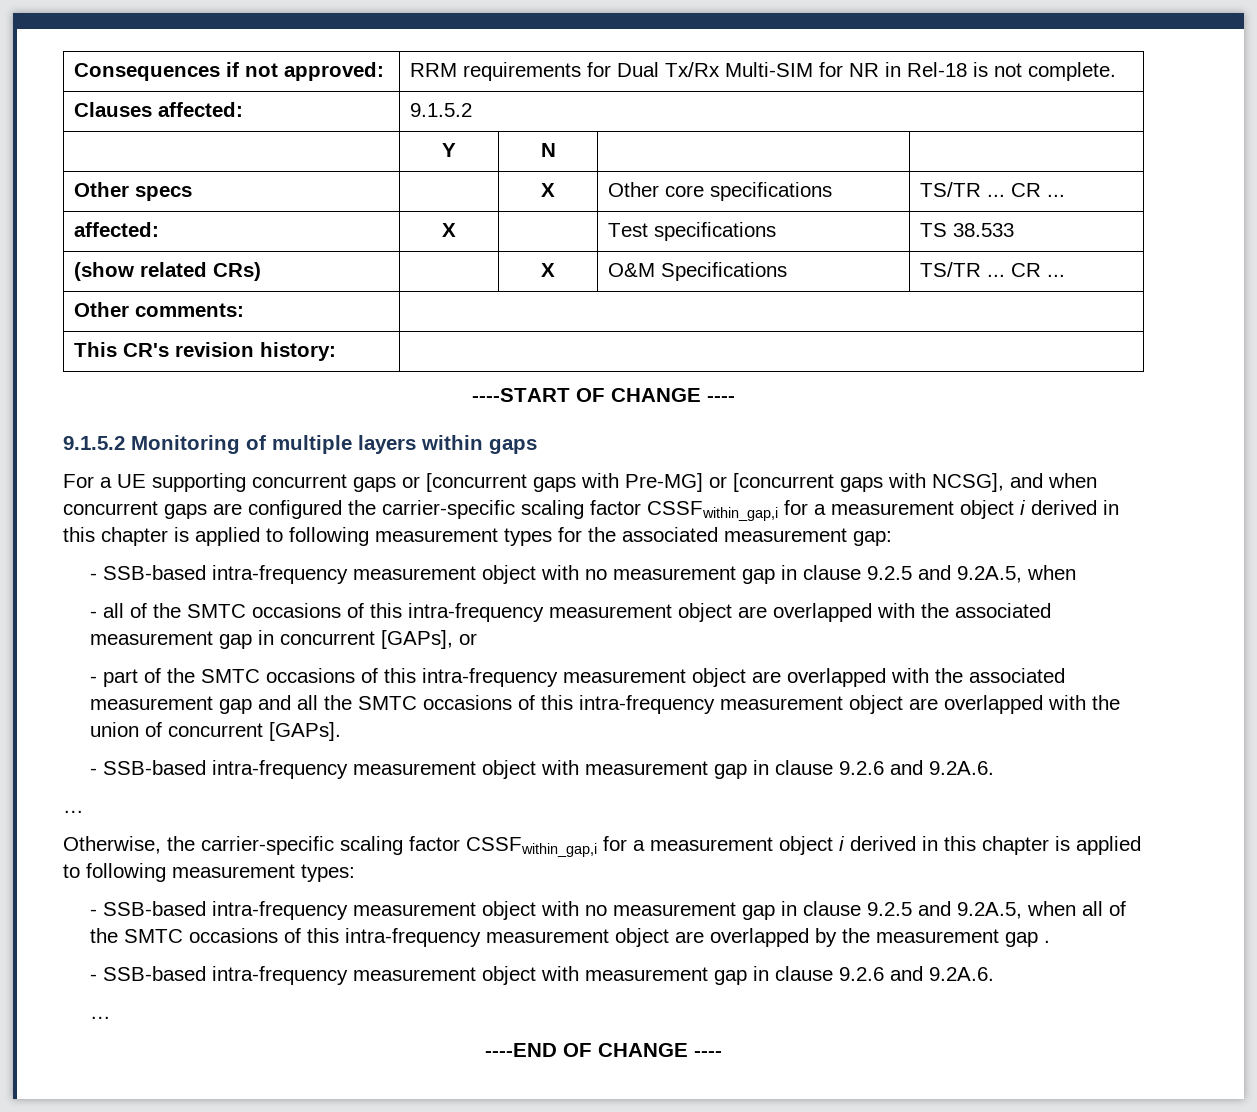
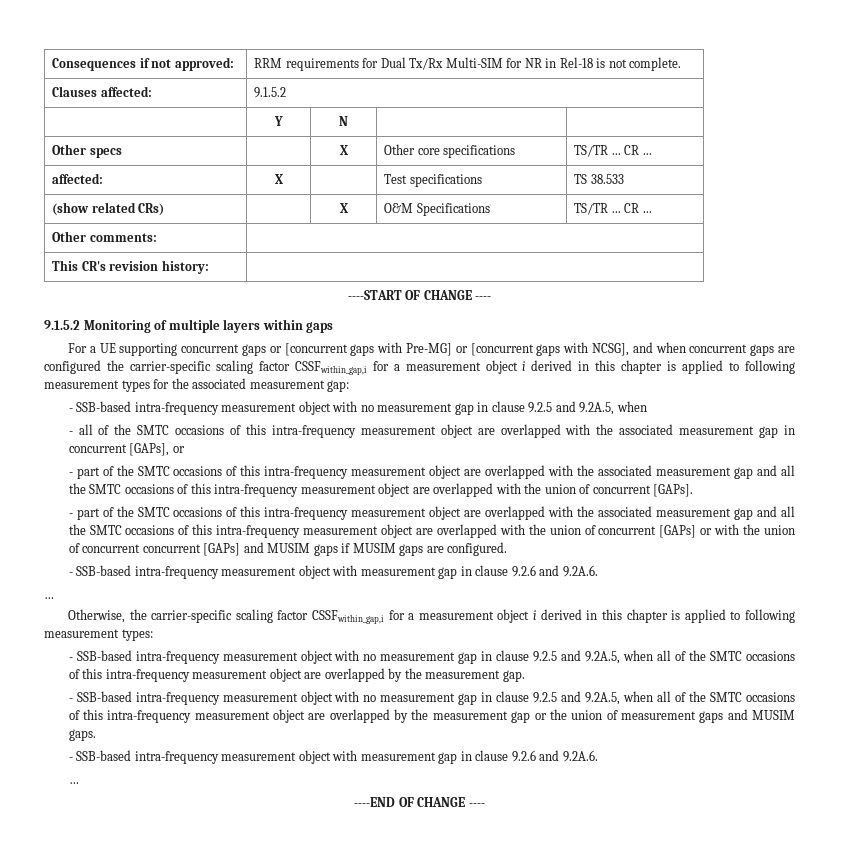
(342, 731) none -> [68,506,795,520] [68,524,795,538] [68,542,508,556] // - part of the SMTC occasions of this intra-frequency measurement object are overlapped with the associated measurement gap and all the SMTC occasions of this intra-frequency measurement object are overlapped with the union of concurrent [GAPs] or with the union of concurrent concurrent [GAPs] and MUSIM gaps if MUSIM gaps are configured.
[1005,932,1051,947] gap . -> [502,670,525,682] [68,691,795,705] [68,709,796,723] [68,729,96,741] gap. // - SSB-based intra-frequency measurement object with no measurement gap in clause 9.2.5 and 9.2A.5, when all of the SMTC occasions of this intra-frequency measurement object are overlapped by the measurement gap or the union of measurement gaps and MUSIM gaps.

